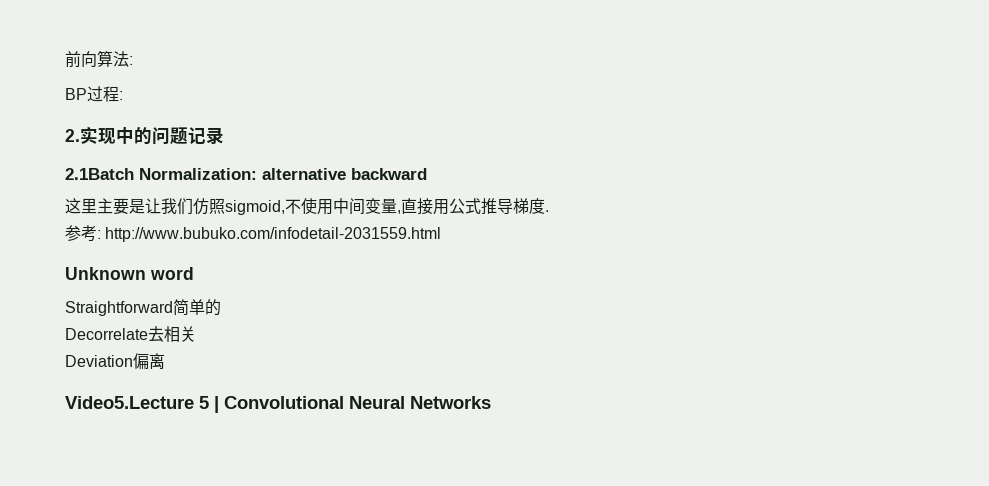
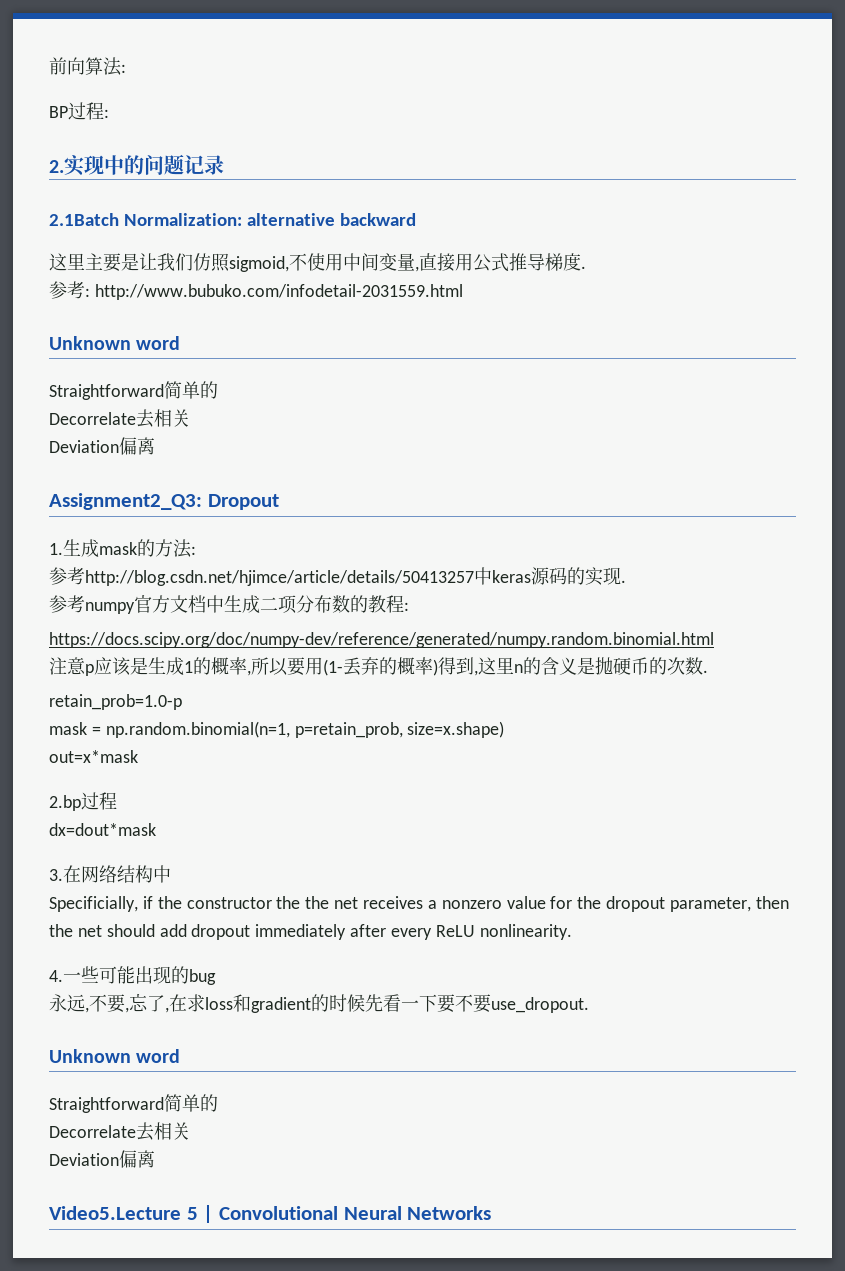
(165, 361) none -> [49,493,279,510] [49,539,196,558] [49,567,626,586] [49,595,409,614] [49,632,714,648] [49,657,708,676] [49,694,182,710] [49,721,505,738] [49,750,138,763] [49,792,117,811] [49,823,156,836] [49,865,171,883] [49,896,789,912] [49,924,572,940] [49,966,216,985] [49,993,589,1013] [49,1049,181,1063] [49,1094,218,1113] [49,1122,190,1141] [49,1150,155,1168] // Assignment2_Q3: Dropout // 1.生成mask的方法: // 参考http://blog.csdn.net/hjimce/article/details/50413257中keras源码的实现. // 参考numpy官方文档中生成二项分布数的教程: // https://docs.scipy.org/doc/numpy-dev/reference/generated/numpy.random.binomial.html // 注意p应该是生成1的概率,所以要用(1-丢弃的概率)得到,这里n的含义是抛硬币的次数. // retain_prob=1.0-p // mask = np.random.binomial(n=1, p=retain_prob, size=x.shape) // out=x*mask // 2.bp过程 // dx=dout*mask // 3.在网络结构中 // Specificially, if the constructor the the net receives a nonzero value for the dropout parameter, then the net should add dropout immediately after every ReLU nonlinearity. // 4.一些可能出现的bug // 永远,不要,忘了,在求loss和gradient的时候先看一下要不要use_dropout. // Unknown word // Straightforward简单的 // Decorrelate去相关 // Deviation偏离

